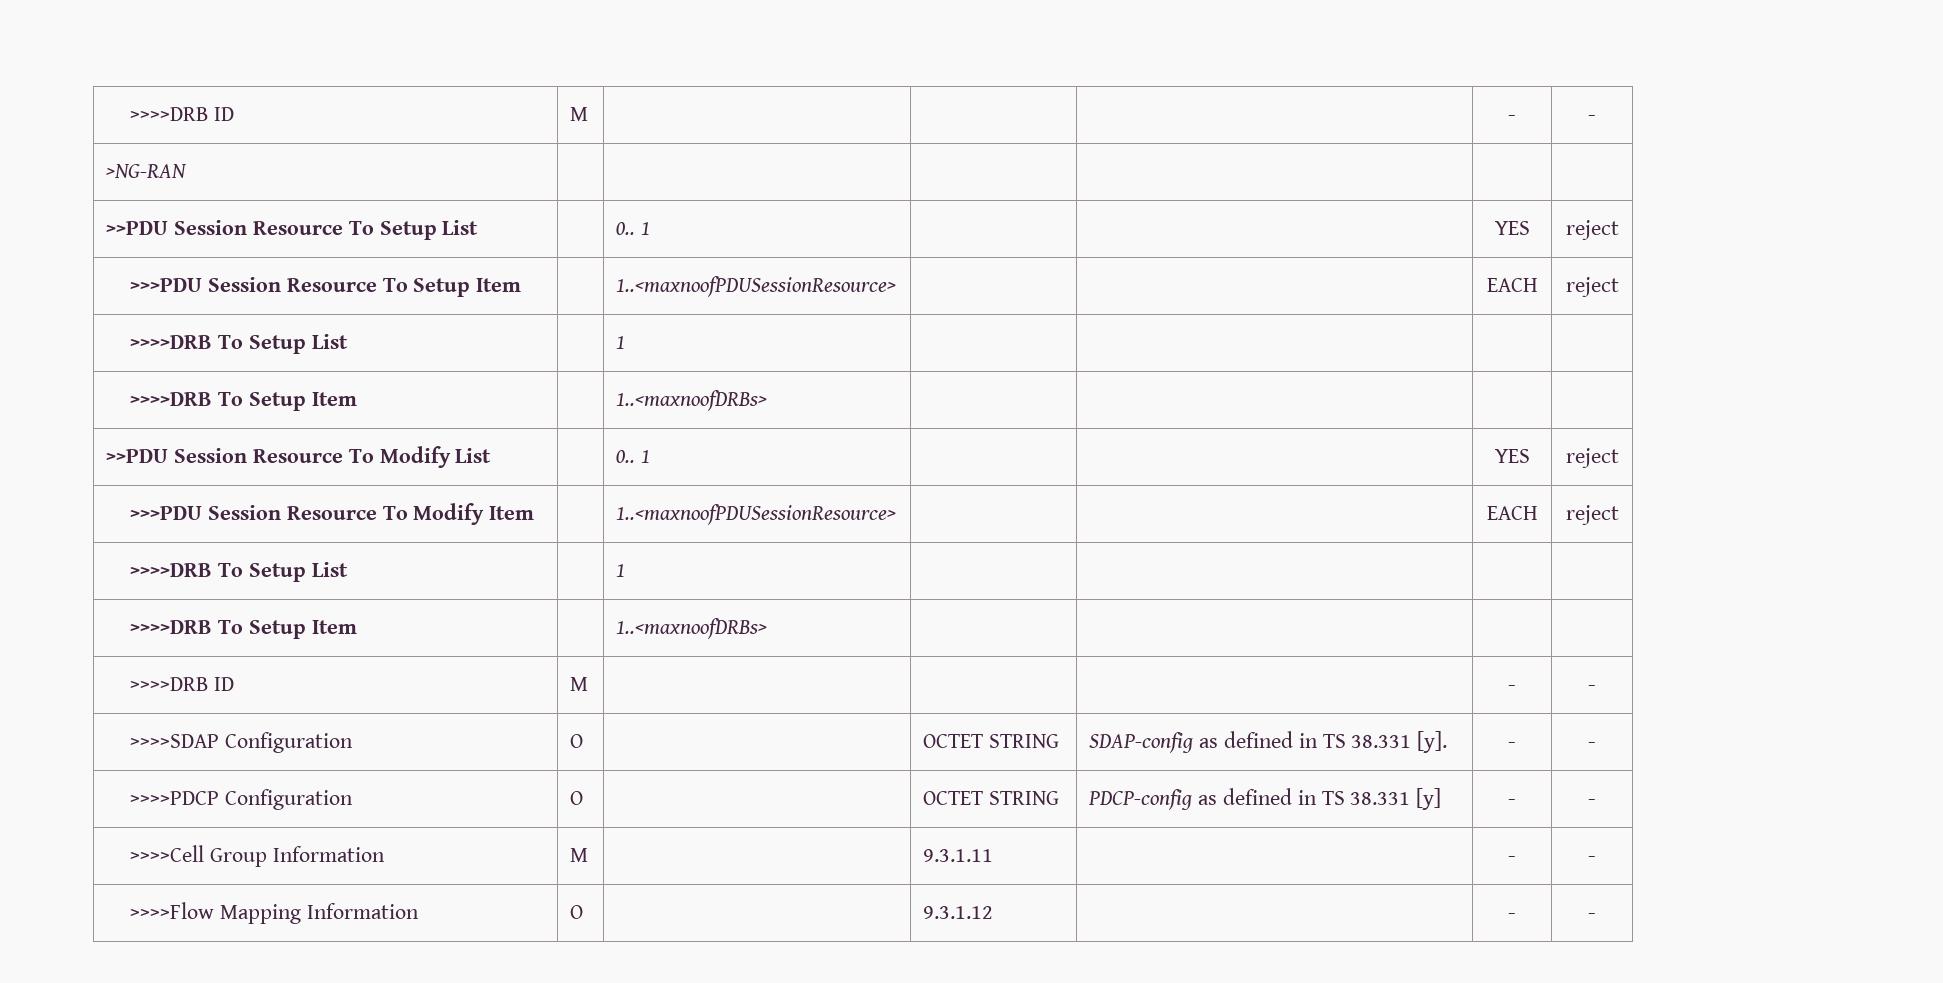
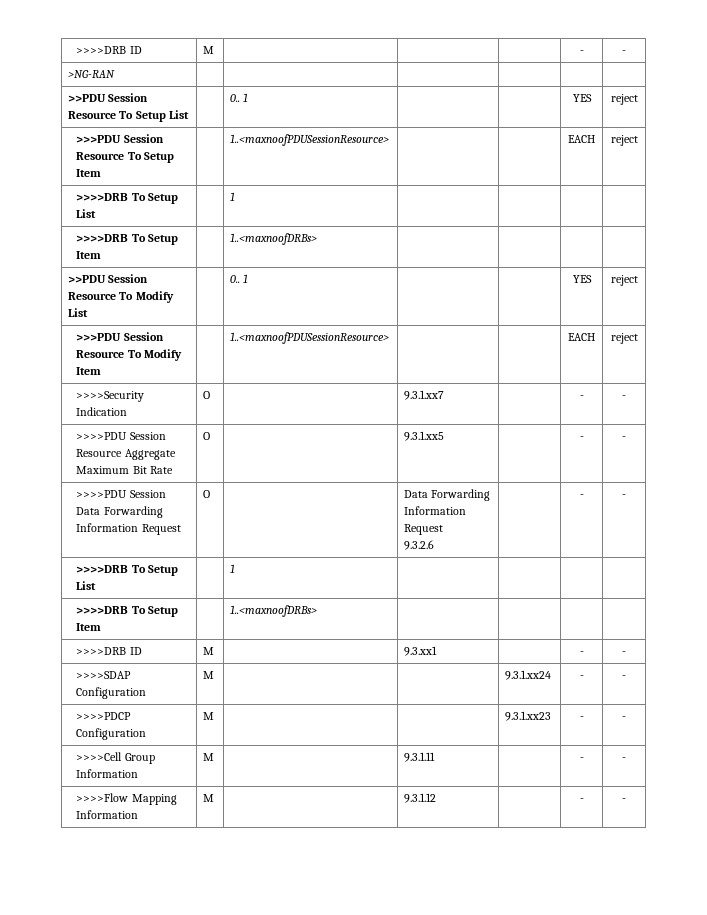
(1619, 515) none -> [76,391,145,402] [76,407,128,416] [203,391,211,399] [404,390,445,400] [579,395,584,399] [622,395,626,399] [76,432,166,440] [76,449,176,460] [76,466,173,474] [203,432,211,440] [404,431,445,441] [579,436,584,440] [622,436,626,440] [76,490,166,498] [76,506,163,518] [76,523,181,535] [203,490,211,498] [404,489,491,501] [404,506,467,515] [404,524,444,535] [404,540,435,550] [579,494,584,498] [622,494,626,498] // >>>>Security Indication | O | | 9.3.1.xx7 | | - | - // >>>>PDU Session Resource Aggregate Maximum Bit Rate | O | | 9.3.1.xx5 | | - | - // >>>>PDU Session Data Forwarding Information Request | O | | Data Forwarding Information Request // 9.3.2.6 | | - | -
(589, 684) none -> [404,646,438,656] 9.3.xx1
[570,734,584,748] [923,734,1060,748] [1089,731,1448,753] [1508,742,1516,748] [1588,742,1596,748] [130,789,354,810] [570,791,584,805] [923,791,1060,805] [1088,788,1442,810] O | | OCTET STRING | SDAP-config as defined in TS 38.331 [y]. | - | - // >>>>PDCP Configuration | O | | OCTET STRING | PDCP-config as defined in TS 38.331 [y] -> [203,671,215,679] [505,670,552,680] [579,675,584,679] [622,675,626,679] [76,712,132,720] [76,728,147,740] [203,712,215,720] [505,711,552,721] M | | | 9.3.1.xx24 | - | - // >>>>PDCP Configuration | M | | | 9.3.1.xx23
[570,905,584,919] O -> [203,794,215,802] M

